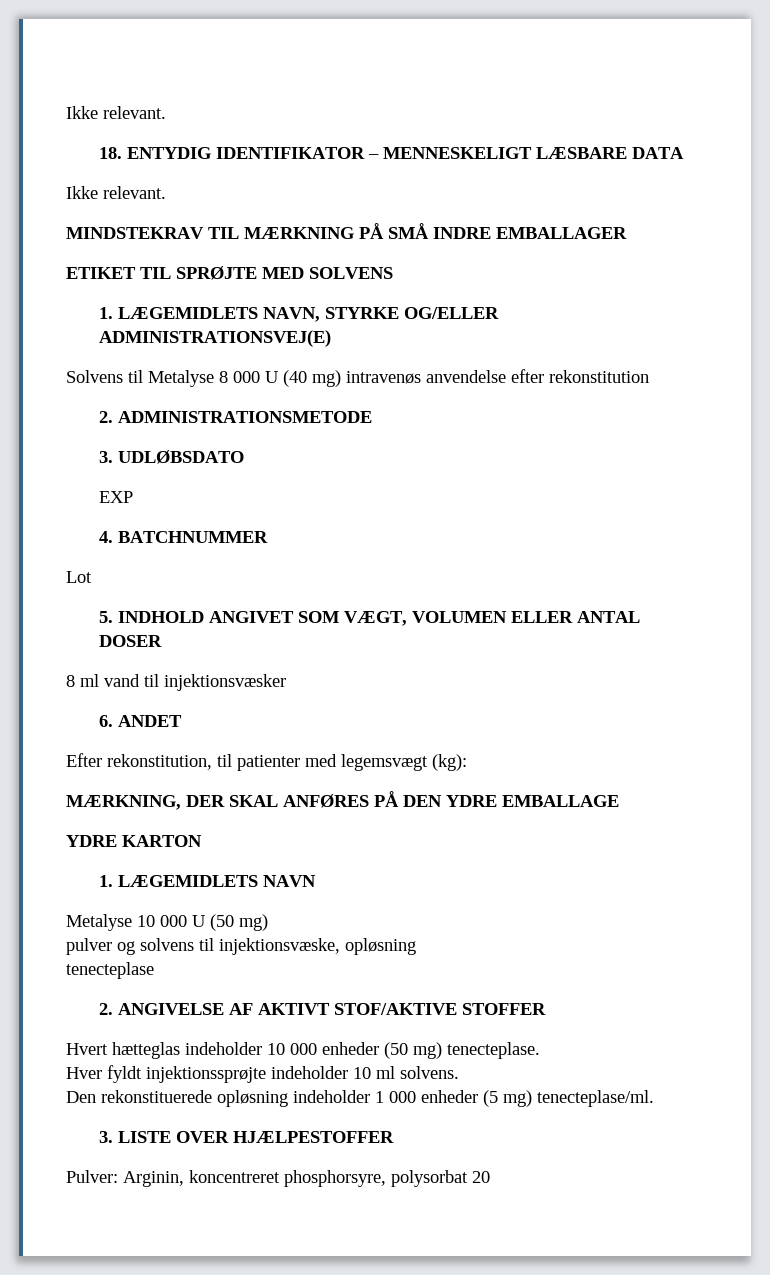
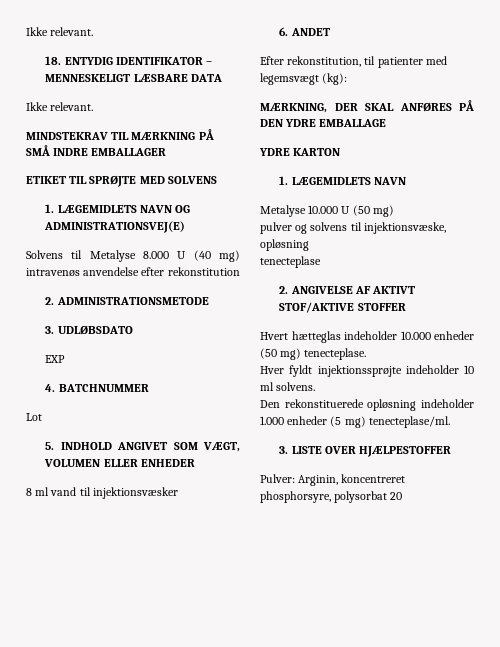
[263,307,500,322] NAVN, STYRKE OG/ELLER -> [139,205,191,213] NAVN OG
[219,371,260,383] 8 000 -> [143,251,169,259] 8.000
[577,611,641,623] [99,635,163,647] ANTAL DOSER -> [140,459,195,467] ENHEDER
[137,915,187,927] 10 000 -> [308,205,339,214] 10.000
[267,1043,317,1055] 10 000 -> [400,331,431,340] 10.000
[375,1091,416,1103] 1 000 -> [260,416,284,425] 1.000

